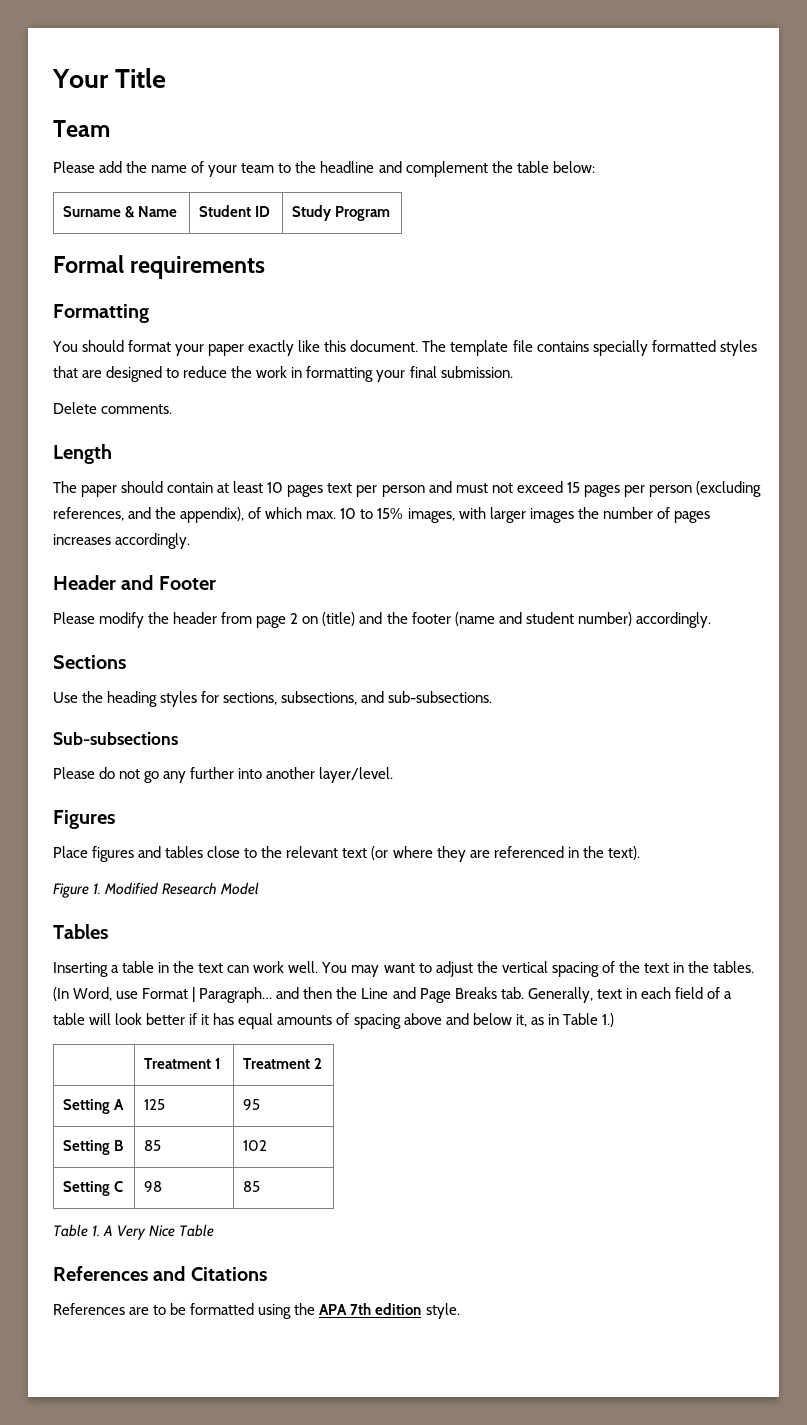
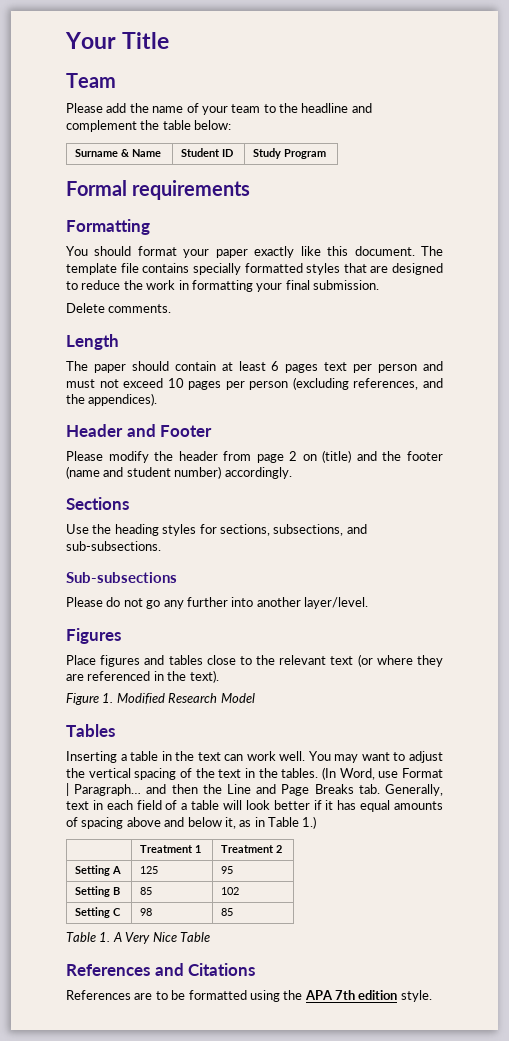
[267,482,284,493] 10 -> [271,361,280,371] 6
[566,482,580,493] 15 -> [167,378,184,388] 10
[180,507,710,523] [53,533,191,549] appendix), of which max. 10 to 15% images, with larger images the number of pages increases accordingly. -> [88,393,158,406] appendices).

